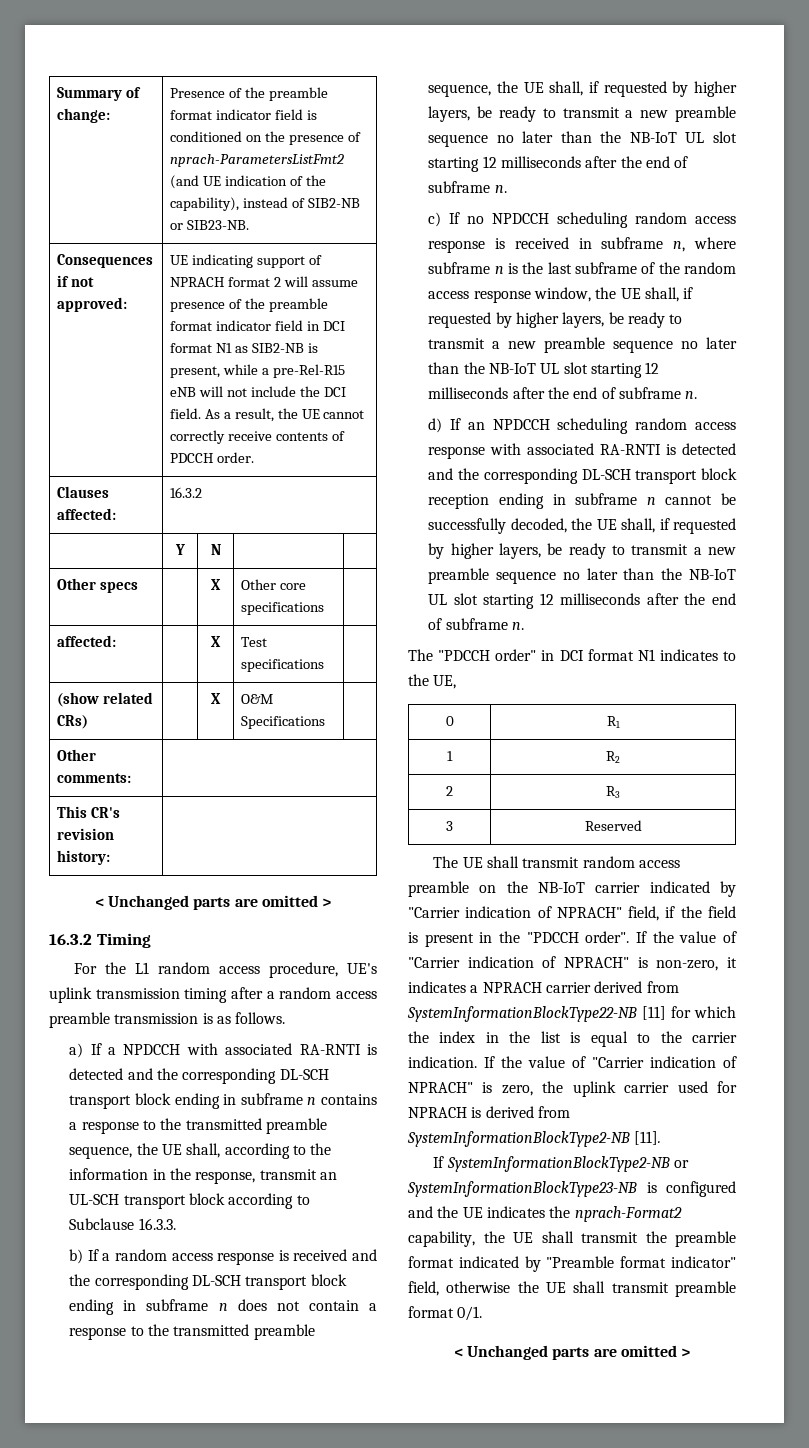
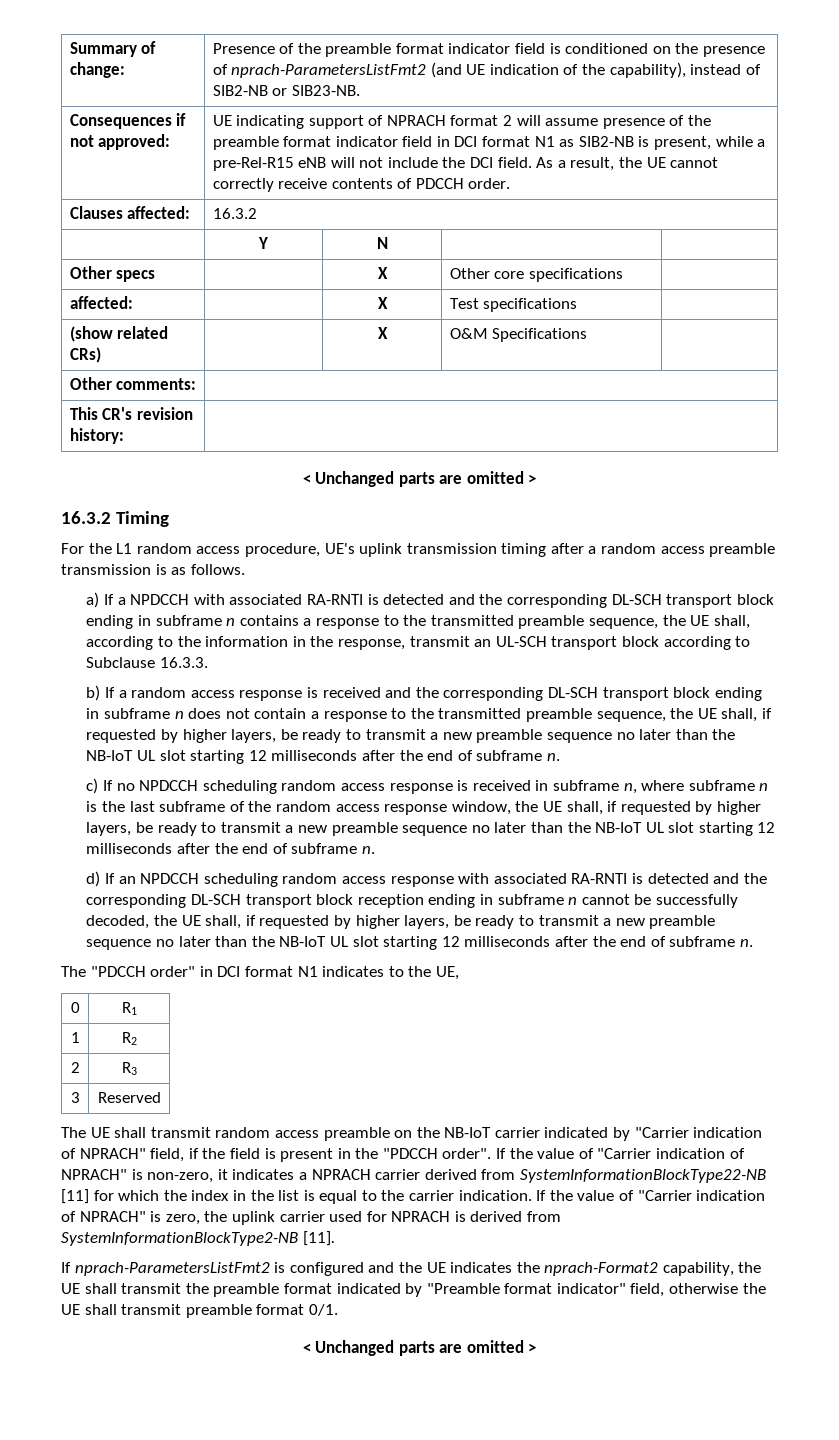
[446,1156,689,1172] [407,1181,637,1197] SystemInformationBlockType2-NB or SystemInformationBlockType23-NB -> [74,1262,270,1276] nprach-ParametersListFmt2

